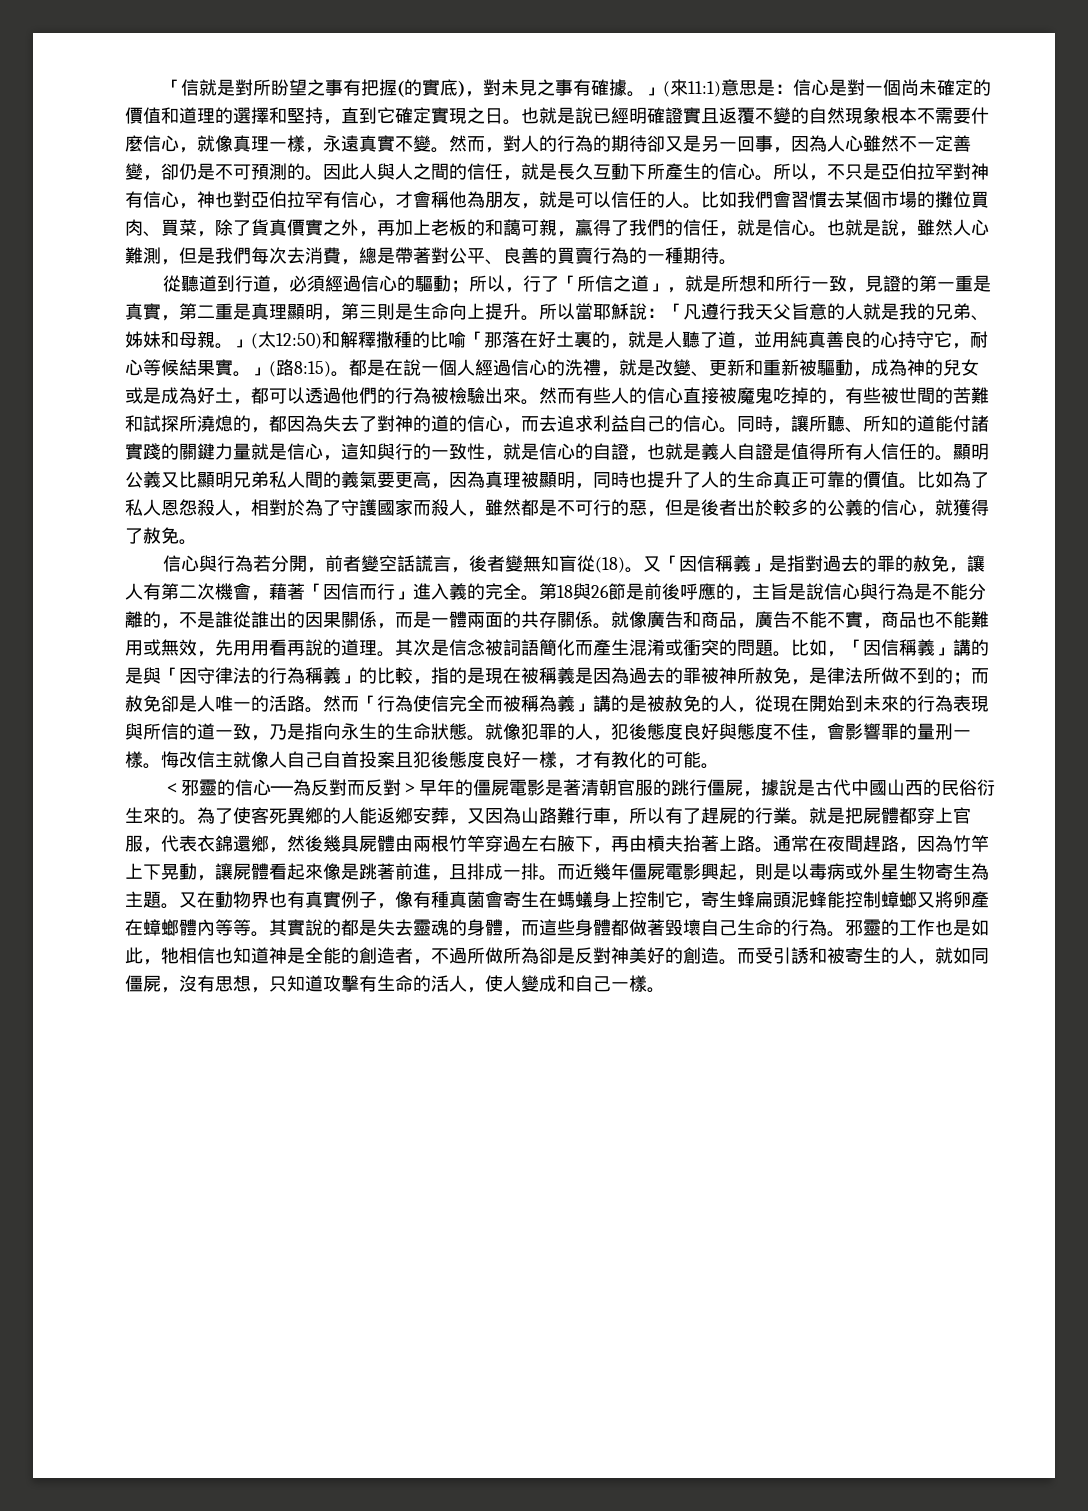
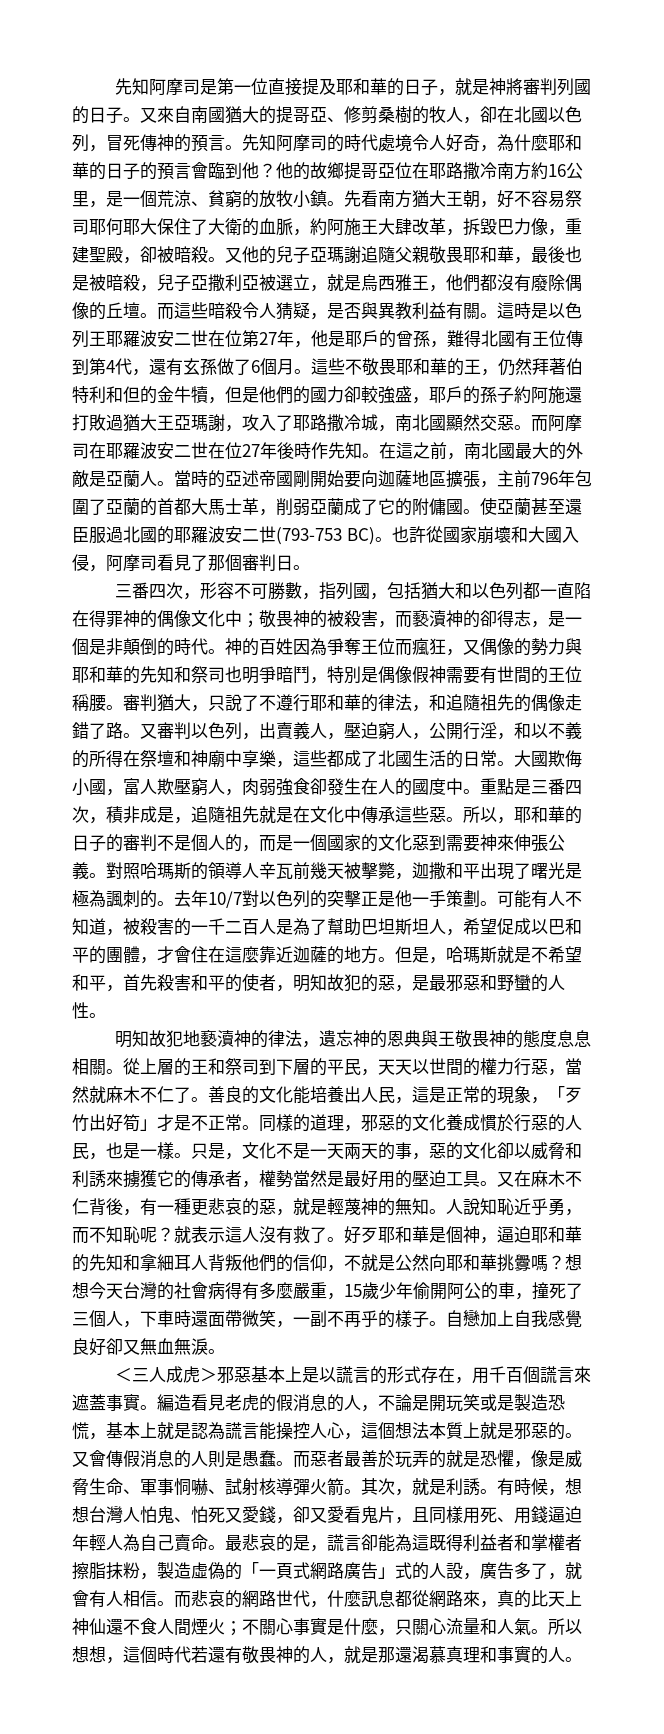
[162,79,991,97] [125,107,989,125] [125,135,971,153] [125,163,989,181] [125,191,989,209] [125,219,989,237] [125,247,737,265] [162,275,991,293] [125,303,989,321] [125,331,988,349] [125,359,979,377] [125,387,989,405] [125,415,989,433] [125,443,989,461] [125,471,989,489] [125,499,989,517] [125,527,197,545] [162,555,985,573] [125,583,986,601] [125,611,989,629] [125,639,989,657] [125,667,989,685] [125,695,989,713] [125,723,971,741] [125,751,719,769] [162,779,995,797] [125,807,971,825] [125,835,989,853] [125,863,989,881] [125,891,989,909] [125,919,989,937] [125,947,989,965] [125,975,647,993] 「信就是對所盼望之事有把握(的實底)，對未見之事有確據。」(來11:1)意思是：信心是對一個尚未確定的價值和道理的選擇和堅持，直到它確定實現之日。也就是說已經明確證實且返覆不變的自然現象根本不需要什麼信心，就像真理一樣，永遠真實不變。然而，對人的行為的期待卻又是另一回事，因為人心雖然不一定善變，卻仍是不可預測的。因此人與人之間的信任，就是長久互動下所產生的信心。所以，不只是亞伯拉罕對神有信心，神也對亞伯拉罕有信心，才會稱他為朋友，就是可以信任的人。比如我們會習慣去某個市場的攤位買肉、買菜，除了貨真價實之外，再加上老板的和藹可親，贏得了我們的信任，就是信心。也就是說，雖然人心難測，但是我們每次去消費，總是帶著對公平、良善的買賣行為的一種期待。 // 從聽道到行道，必須經過信心的驅動；所以，行了「所信之道」，就是所想和所行一致，見證的第一重是真實，第二重是真理顯明，第三則是生命向上提升。所以當耶穌說：「凡遵行我天父旨意的人就是我的兄弟、姊妹和母親。」(太12:50)和解釋撒種的比喻「那落在好土裏的，就是人聽了道，並用純真善良的心持守它，耐心等候結果實。」(路8:15)。都是在說一個人經過信心的洗禮，就是改變、更新和重新被驅動，成為神的兒女或是成為好土，都可以透過他們的行為被檢驗出來。然而有些人的信心直接被魔鬼吃掉的，有些被世間的苦難和試探所澆熄的，都因為失去了對神的道的信心，而去追求利益自己的信心。同時，讓所聽、所知的道能付諸實踐的關鍵力量就是信心，這知與行的一致性，就是信心的自證，也就是義人自證是值得所有人信任的。顯明公義又比顯明兄弟私人間的義氣要更高，因為真理被顯明，同時也提升了人的生命真正可靠的價值。比如為了私人恩怨殺人，相對於為了守護國家而殺人，雖然都是不可行的惡，但是後者出於較多的公義的信心，就獲得了赦免。 // 信心與行為若分開，前者變空話謊言，後者變無知盲從(18)。又「因信稱義」是指對過去的罪的赦免，讓人有第二次機會，藉著「因信而行」進入義的完全。第18與26節是前後呼應的，主旨是說信心與行為是不能分離的，不是誰從誰出的因果關係，而是一體兩面的共存關係。就像廣告和商品，廣告不能不實，商品也不能難用或無效，先用用看再說的道理。其次是信念被詞語簡化而產生混淆或衝突的問題。比如，「因信稱義」講的是與「因守律法的行為稱義」的比較，指的是現在被稱義是因為過去的罪被神所赦免，是律法所做不到的；而赦免卻是人唯一的活路。然而「行為使信完全而被稱為義」講的是被赦免的人，從現在開始到未來的行為表現與所信的道一致，乃是指向永生的生命狀態。就像犯罪的人，犯後態度良好與態度不佳，會影響罪的量刑一樣。悔改信主就像人自己自首投案且犯後態度良好一樣，才有教化的可能。 // ＜邪靈的信心──為反對而反對＞早年的僵屍電影是著清朝官服的跳行僵屍，據說是古代中國山西的民俗衍生來的。為了使客死異鄉的人能返鄉安葬，又因為山路難行車，所以有了趕屍的行業。就是把屍體都穿上官服，代表衣錦還鄉，然後幾具屍體由兩根竹竿穿過左右腋下，再由槓夫抬著上路。通常在夜間趕路，因為竹竿上下晃動，讓屍體看起來像是跳著前進，且排成一排。而近幾年僵屍電影興起，則是以毒病或外星生物寄生為主題。又在動物界也有真實例子，像有種真菌會寄生在螞蟻身上控制它，寄生蜂扁頭泥蜂能控制蟑螂又將卵產在蟑螂體內等等。其實說的都是失去靈魂的身體，而這些身體都做著毀壞自己生命的行為。邪靈的工作也是如此，牠相信也知道神是全能的創造者，不過所做所為卻是反對神美好的創造。而受引誘和被寄生的人，就如同僵屍，沒有思想，只知道攻擊有生命的活人，使人變成和自己一樣 -> [114,78,591,96] [72,106,582,124] [72,134,582,152] [72,162,583,180] [72,190,582,208] [72,218,582,236] [72,246,582,264] [72,274,582,292] [72,302,582,320] [72,330,583,348] [72,358,583,376] [72,386,582,404] [72,414,582,432] [72,442,583,460] [72,470,592,488] [72,497,582,516] [72,526,579,545] [72,554,310,572] [114,582,591,600] [72,610,582,628] [72,638,582,656] [72,666,582,684] [72,694,582,712] [72,722,582,740] [72,750,582,768] [72,778,582,796] [72,806,582,824] [72,834,565,852] [72,862,582,880] [72,890,582,908] [72,918,582,936] [72,946,582,964] [72,973,565,992] [72,1002,106,1019] [114,1030,591,1048] [72,1058,582,1076] [72,1086,582,1104] [72,1114,582,1132] [72,1142,582,1160] [72,1170,582,1188] [72,1198,582,1216] [72,1226,582,1244] [72,1254,582,1272] [72,1282,583,1300] [72,1309,582,1328] [72,1338,225,1356] [114,1366,591,1384] [72,1394,565,1412] [72,1422,582,1440] [72,1449,582,1468] [72,1478,582,1496] [72,1506,582,1524] [72,1534,582,1552] [72,1562,582,1580] [72,1590,582,1608] [72,1618,582,1636] [72,1646,565,1664] 先知阿摩司是第一位直接提及耶和華的日子，就是神將審判列國的日子。又來自南國猶大的提哥亞、修剪桑樹的牧人，卻在北國以色列，冒死傳神的預言。先知阿摩司的時代處境令人好奇，為什麼耶和華的日子的預言會臨到他？他的故鄉提哥亞位在耶路撒冷南方約16公里，是一個荒涼、貧窮的放牧小鎮。先看南方猶大王朝，好不容易祭司耶何耶大保住了大衛的血脈，約阿施王大肆改革，拆毀巴力像，重建聖殿，卻被暗殺。又他的兒子亞瑪謝追隨父親敬畏耶和華，最後也是被暗殺，兒子亞撒利亞被選立，就是烏西雅王，他們都沒有廢除偶像的丘壇。而這些暗殺令人猜疑，是否與異教利益有關。這時是以色列王耶羅波安二世在位第27年，他是耶戶的曾孫，難得北國有王位傳到第4代，還有玄孫做了6個月。這些不敬畏耶和華的王，仍然拜著伯特利和但的金牛犢，但是他們的國力卻較強盛，耶戶的孫子約阿施還打敗過猶大王亞瑪謝，攻入了耶路撒冷城，南北國顯然交惡。而阿摩司在耶羅波安二世在位27年後時作先知。在這之前，南北國最大的外敵是亞蘭人。當時的亞述帝國剛開始要向迦薩地區擴張，主前796年包圍了亞蘭的首都大馬士革，削弱亞蘭成了它的附傭國。使亞蘭甚至還臣服過北國的耶羅波安二世(793-753 BC)。也許從國家崩壞和大國入侵，阿摩司看見了那個審判日。 // 三番四次，形容不可勝數，指列國，包括猶大和以色列都一直陷在得罪神的偶像文化中；敬畏神的被殺害，而褻瀆神的卻得志，是一個是非顛倒的時代。神的百姓因為爭奪王位而瘋狂，又偶像的勢力與耶和華的先知和祭司也明爭暗鬥，特別是偶像假神需要有世間的王位稱腰。審判猶大，只說了不遵行耶和華的律法，和追隨祖先的偶像走錯了路。又審判以色列，出賣義人，壓迫窮人，公開行淫，和以不義的所得在祭壇和神廟中享樂，這些都成了北國生活的日常。大國欺侮小國，富人欺壓窮人，肉弱強食卻發生在人的國度中。重點是三番四次，積非成是，追隨祖先就是在文化中傳承這些惡。所以，耶和華的日子的審判不是個人的，而是一個國家的文化惡到需要神來伸張公義。對照哈瑪斯的領導人辛瓦前幾天被擊斃，迦撒和平出現了曙光是極為諷刺的。去年10/7對以色列的突擊正是他一手策劃。可能有人不知道，被殺害的一千二百人是為了幫助巴坦斯坦人，希望促成以巴和平的團體，才會住在這麼靠近迦薩的地方。但是，哈瑪斯就是不希望和平，首先殺害和平的使者，明知故犯的惡，是最邪惡和野蠻的人性。 // 明知故犯地褻瀆神的律法，遺忘神的恩典與王敬畏神的態度息息相關。從上層的王和祭司到下層的平民，天天以世間的權力行惡，當然就麻木不仁了。善良的文化能培養出人民，這是正常的現象，「歹竹出好筍」才是不正常。同樣的道理，邪惡的文化養成慣於行惡的人民，也是一樣。只是，文化不是一天兩天的事，惡的文化卻以威脅和利誘來擄獲它的傳承者，權勢當然是最好用的壓迫工具。又在麻木不仁背後，有一種更悲哀的惡，就是輕蔑神的無知。人說知恥近乎勇，而不知恥呢？就表示這人沒有救了。好歹耶和華是個神，逼迫耶和華的先知和拿細耳人背叛他們的信仰，不就是公然向耶和華挑釁嗎？想想今天台灣的社會病得有多麼嚴重，15歲少年偷開阿公的車，撞死了三個人，下車時還面帶微笑，一副不再乎的樣子。自戀加上自我感覺良好卻又無血無淚。 // ＜三人成虎＞邪惡基本上是以謊言的形式存在，用千百個謊言來遮蓋事實。編造看見老虎的假消息的人，不論是開玩笑或是製造恐慌，基本上就是認為謊言能操控人心，這個想法本質上就是邪惡的。又會傳假消息的人則是愚蠢。而惡者最善於玩弄的就是恐懼，像是威脅生命、軍事恫嚇、試射核導彈火箭。其次，就是利誘。有時候，想想台灣人怕鬼、怕死又愛錢，卻又愛看鬼片，且同樣用死、用錢逼迫年輕人為自己賣命。最悲哀的是，謊言卻能為這既得利益者和掌權者擦脂抹粉，製造虛偽的「一頁式網路廣告」式的人設，廣告多了，就會有人相信。而悲哀的網路世代，什麼訊息都從網路來，真的比天上神仙還不食人間煙火；不關心事實是什麼，只關心流量和人氣。所以想想，這個時代若還有敬畏神的人，就是那還渴慕真理和事實的人

